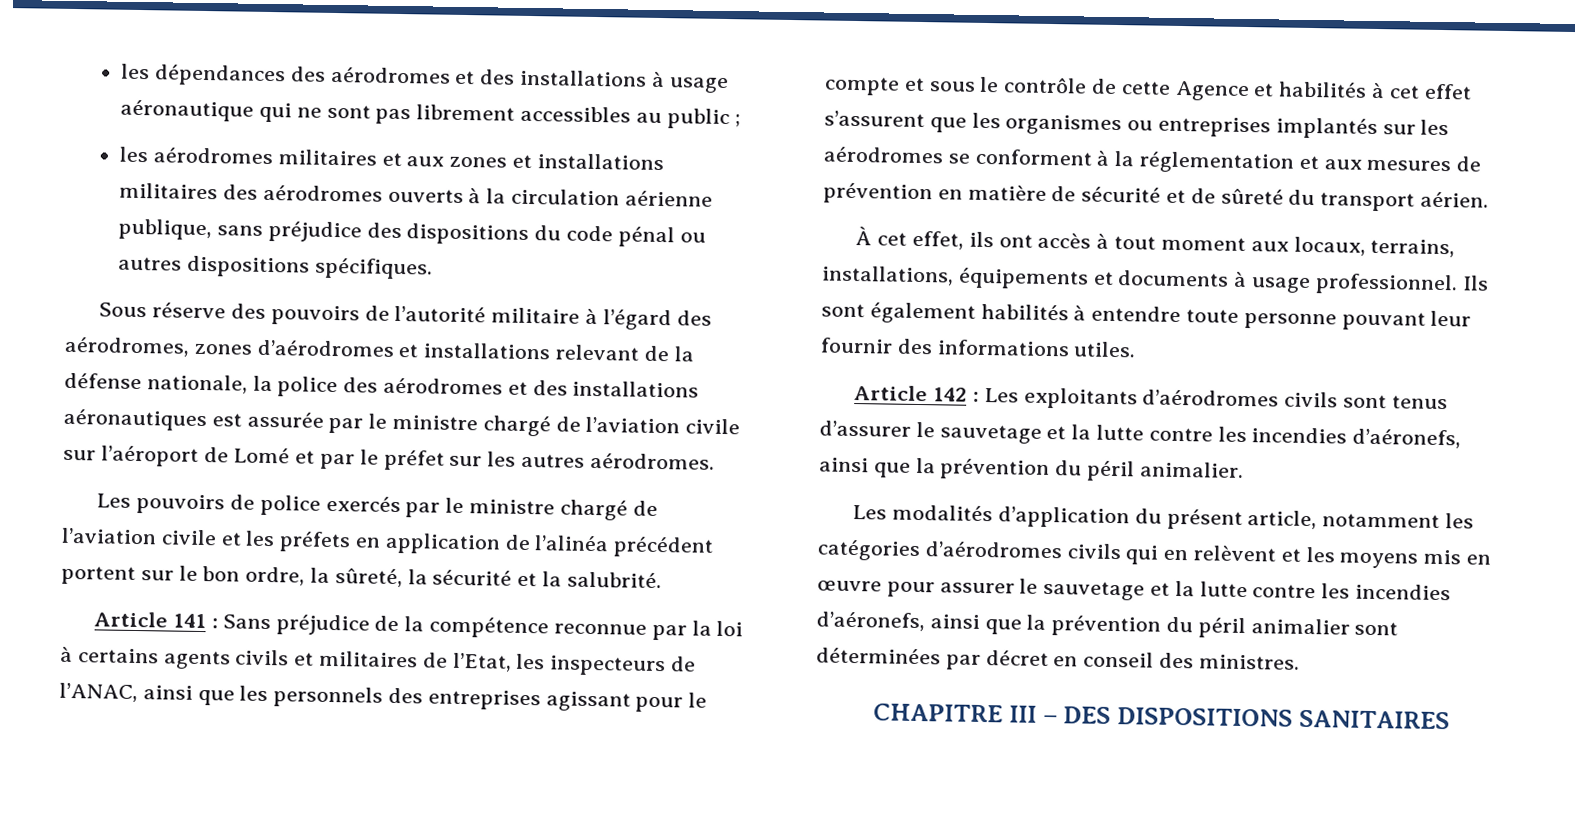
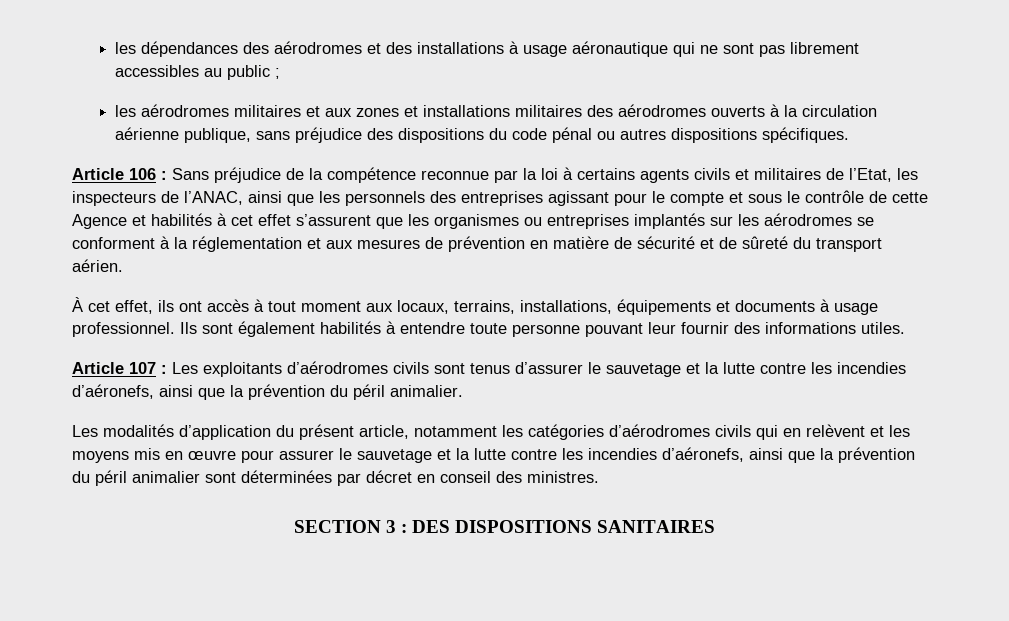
[99,302,712,331] [64,336,695,362] [64,372,700,398] [63,408,741,437] [63,445,715,471] [96,493,658,521] [61,527,715,558] [61,565,662,589] [94,611,207,629] // Sous réserve des pouvoirs de l’autorité militaire à l’égard des aérodromes, zones d’aérodromes et installations relevant de la défense nationale, la police des aérodromes et des installations aéronautiques est assurée par le ministre chargé de l’aviation civile sur l’aéroport de Lomé et par le préfet sur les autres aérodromes. // Les pouvoirs de police exercés par le ministre chargé de l’aviation civile et les préfets en application de l’alinéa précédent portent sur le bon ordre, la sûreté, la sécurité et la salubrité. // Article 141 -> [72,168,156,180] // Article 106
[933,387,968,402] 142 -> [129,362,156,374] 107
[873,703,1058,724] CHAPITRE III – -> [293,520,407,533] SECTION 3 :

